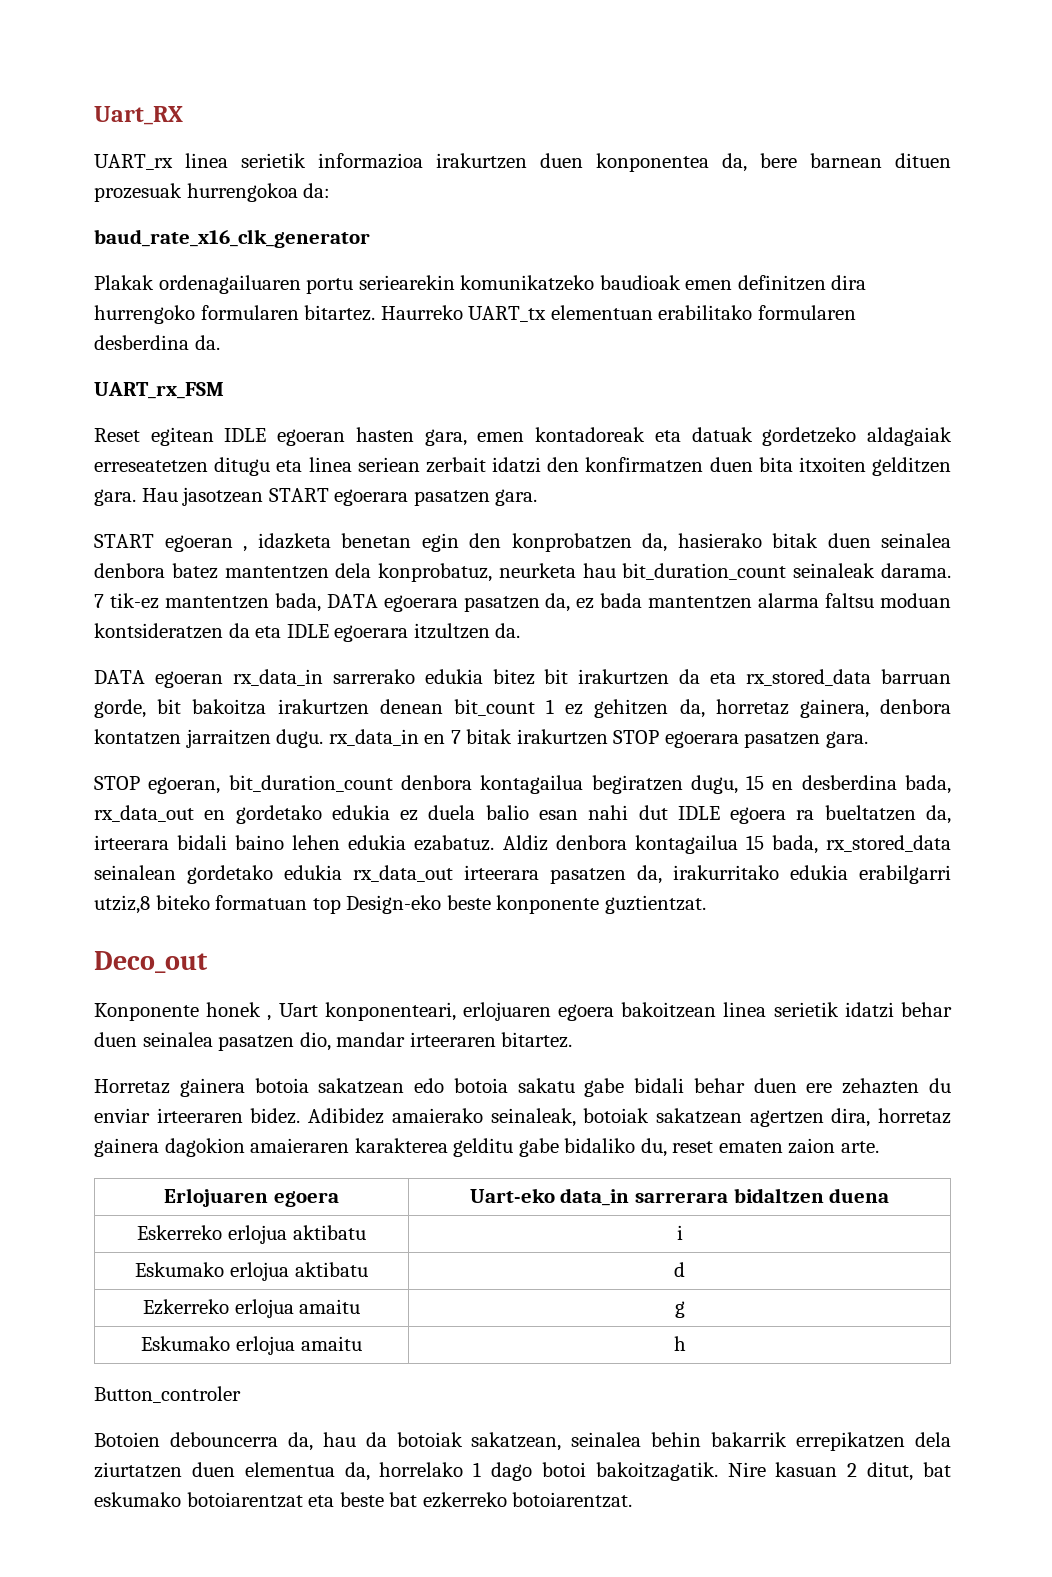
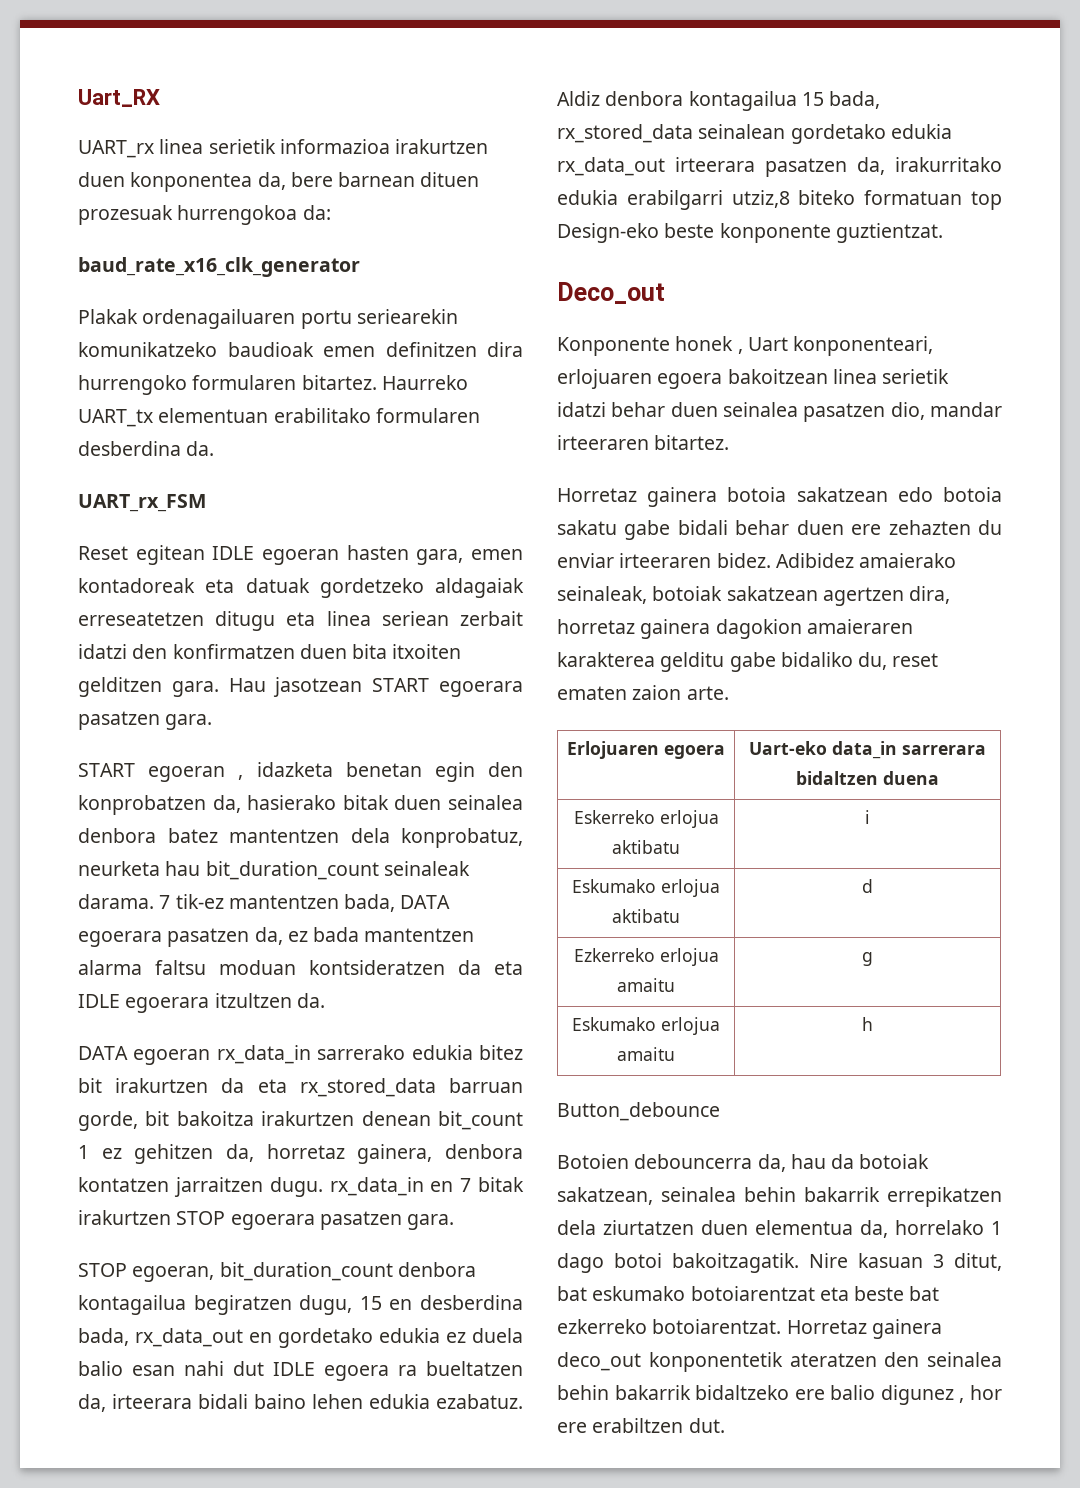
[94,1386,241,1403] Button_controler -> [557,1102,720,1121] Button_debounce
[847,1463,858,1477] 2 -> [933,1254,944,1268] 3
(633, 1500) none -> [786,1319,942,1339] [557,1352,1002,1372] [557,1385,1002,1405] [557,1418,725,1433] Horretaz gainera deco_out konponentetik ateratzen den seinalea behin bakarrik bidaltzeko ere balio digunez , hor ere erabiltzen dut.

